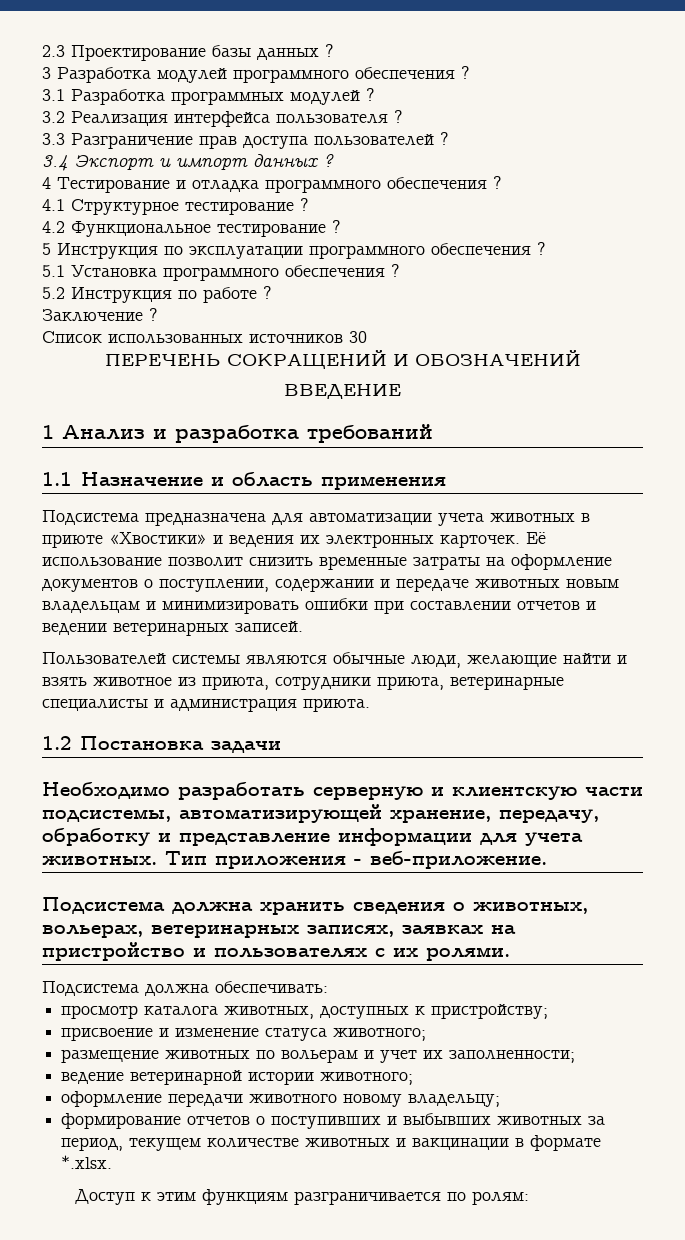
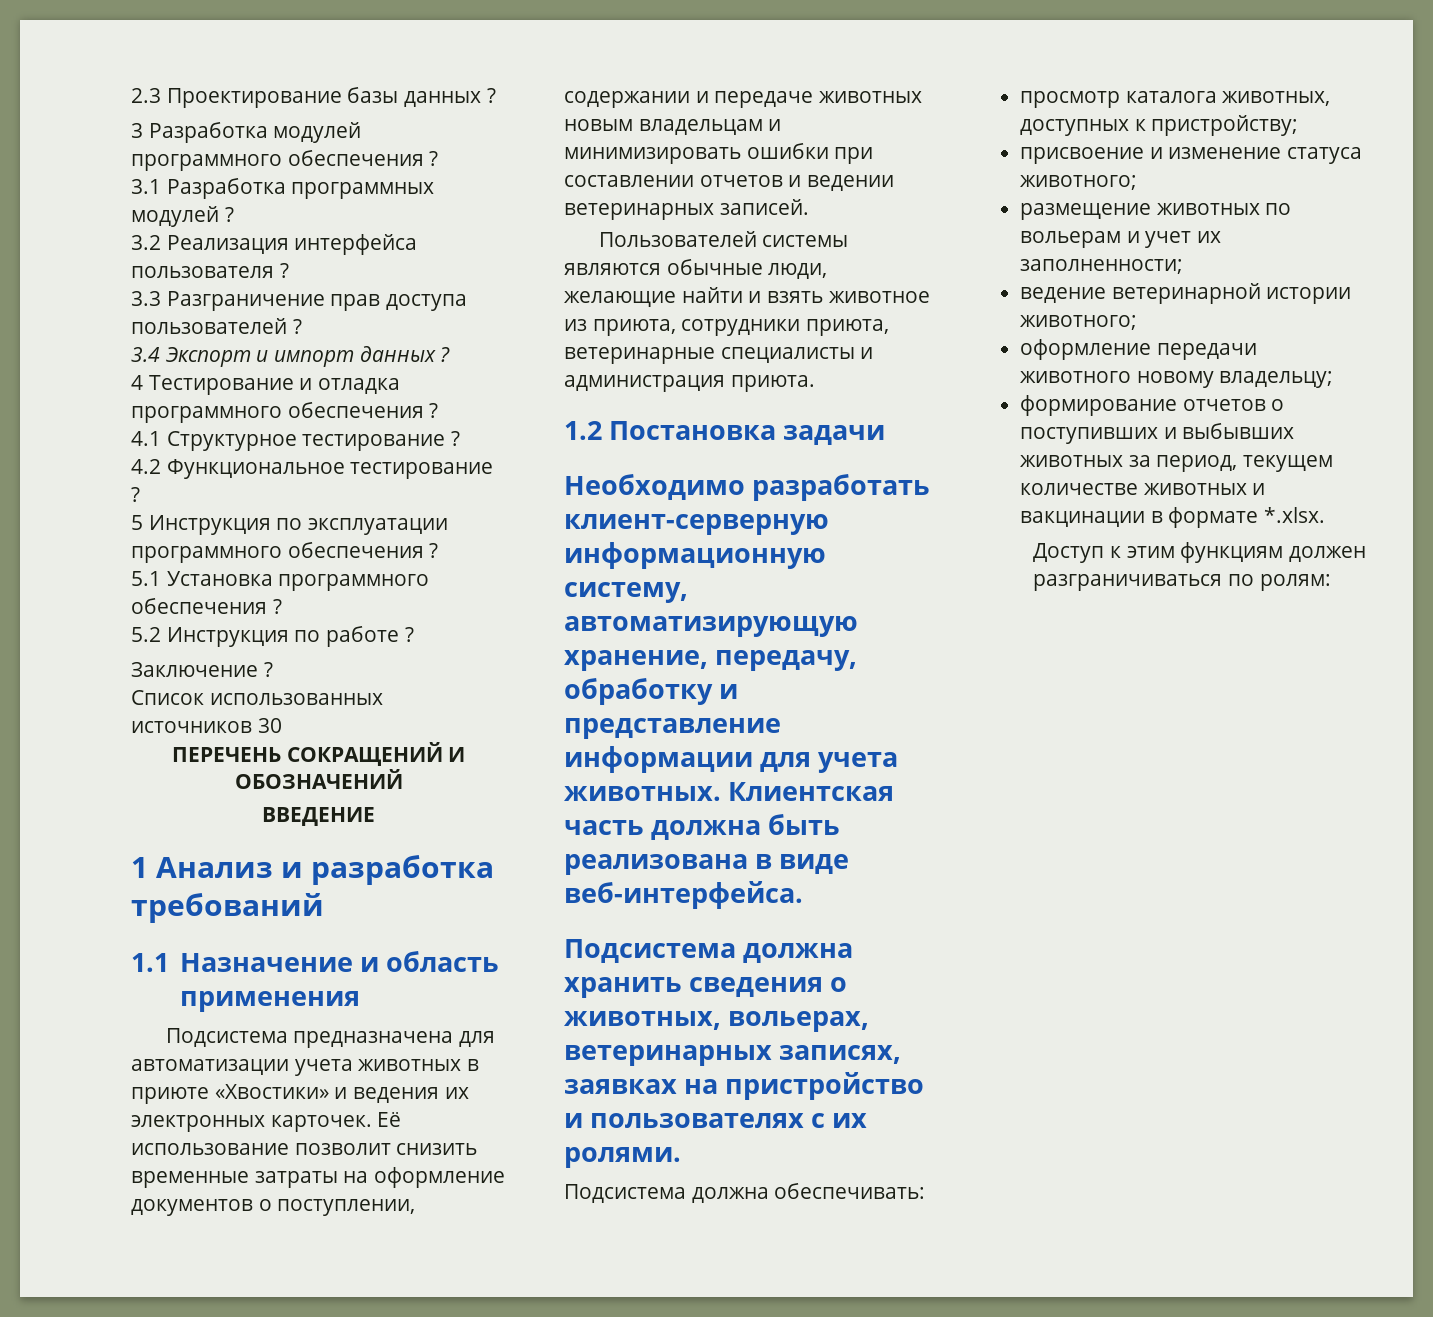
[313,786,643,800] [42,804,382,823] серверную и клиентскую части подсистемы, автоматизирующей -> [564,514,829,535] [564,542,826,569] [564,582,688,603] [564,616,858,637] клиент-серверную информационную систему, автоматизирующую
[165,851,547,869] Тип приложения - веб-приложение. -> [728,782,895,801] [564,814,841,840] [564,854,850,875] [564,881,803,909] Клиентская часть должна быть реализована в виде веб-интерфейса.
[293,1191,441,1205] разграничивается -> [1288,546,1366,562] [1033,574,1223,591] должен разграничиваться

